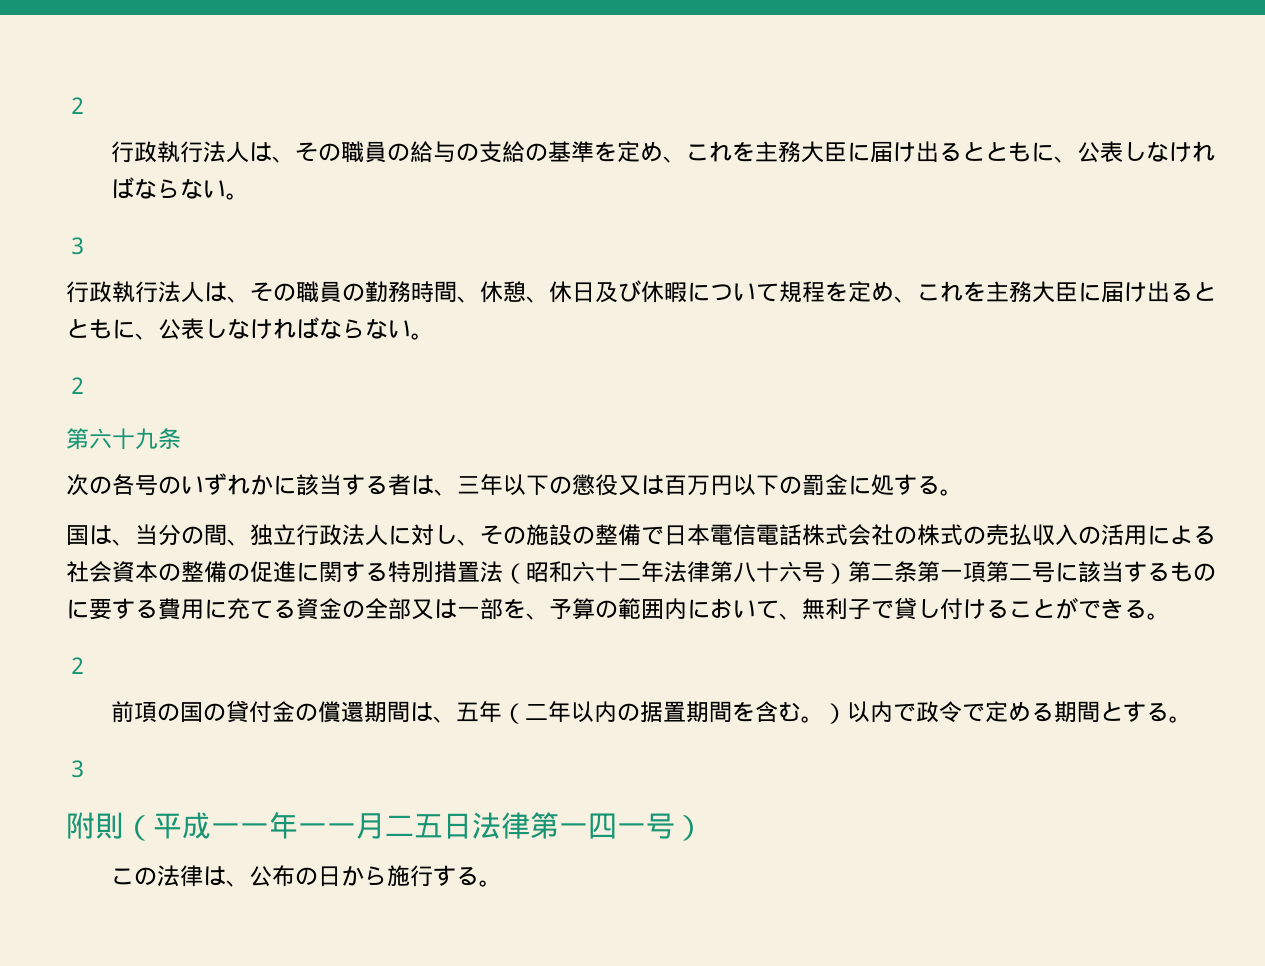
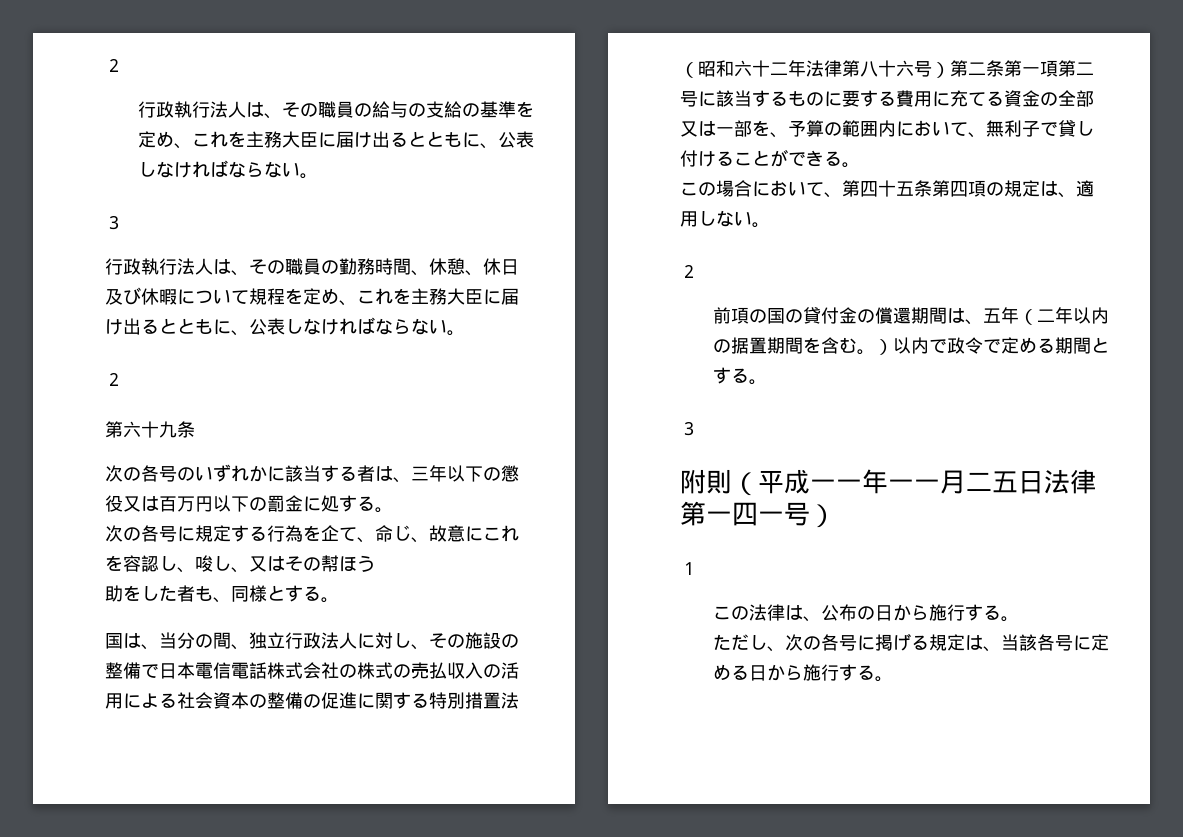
(963, 492) none -> [105,525,519,543] [105,555,375,573] [105,585,339,603] // 次の各号に規定する行為を企て、命じ、故意にこれを容認し、唆し、又はその幇ほう // 助をした者も、同様とする。
(1170, 616) none -> [680,180,1094,198] [680,210,770,228] // この場合において、第四十五条第四項の規定は、適用しない。
(704, 828) none -> [680,562,698,575] // １
(503, 883) none -> [712,633,1109,652] [712,664,893,682] // ただし、次の各号に掲げる規定は、当該各号に定める日から施行する。

